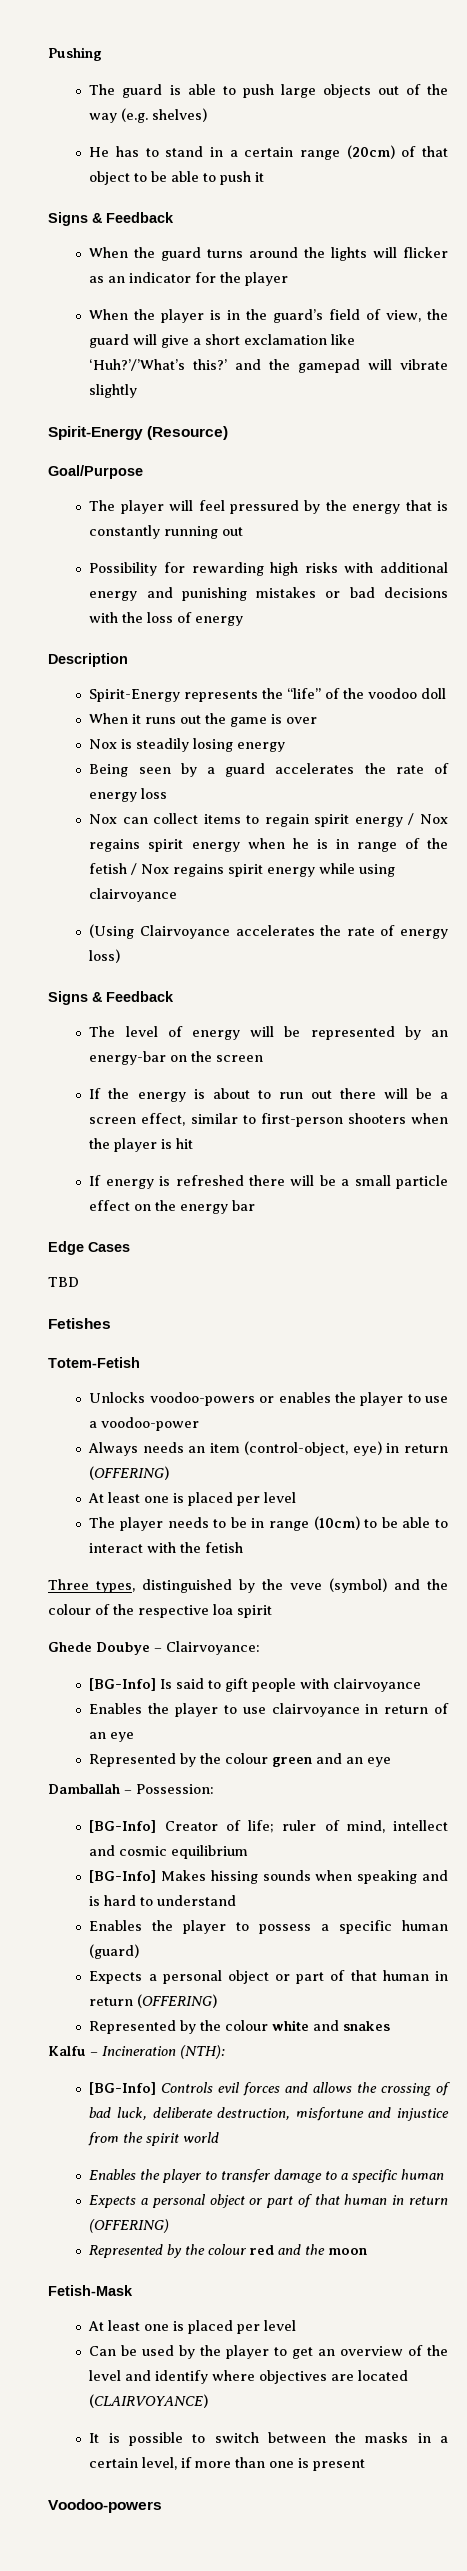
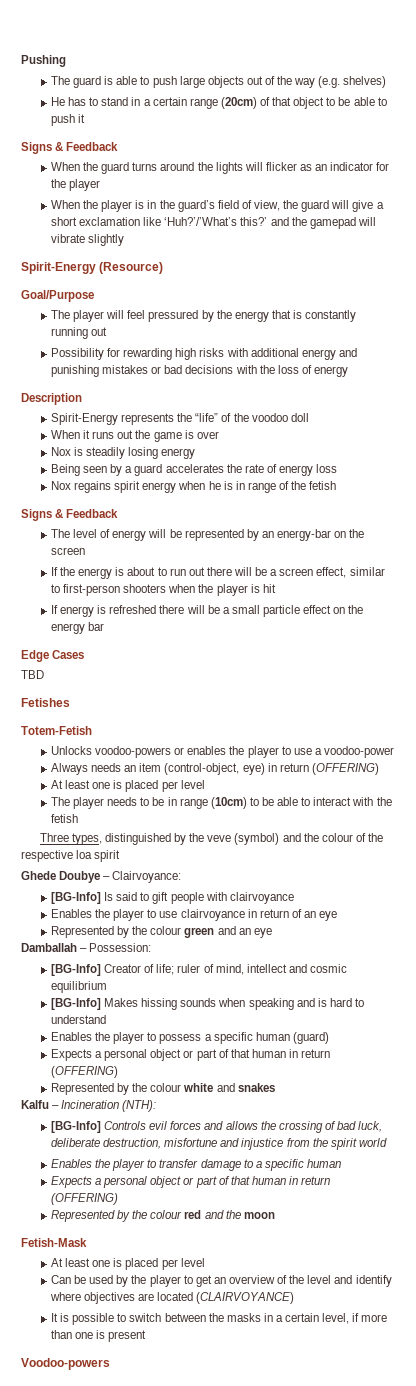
[122,813,449,827] can collect items to regain spirit energy / Nox -> (72, 485) none
[131,863,396,877] [89,888,178,902] [89,924,449,939] [89,949,121,963] / Nox regains spirit energy while using clairvoyance // (Using Clairvoyance accelerates the rate of energy loss) -> (337, 485) none

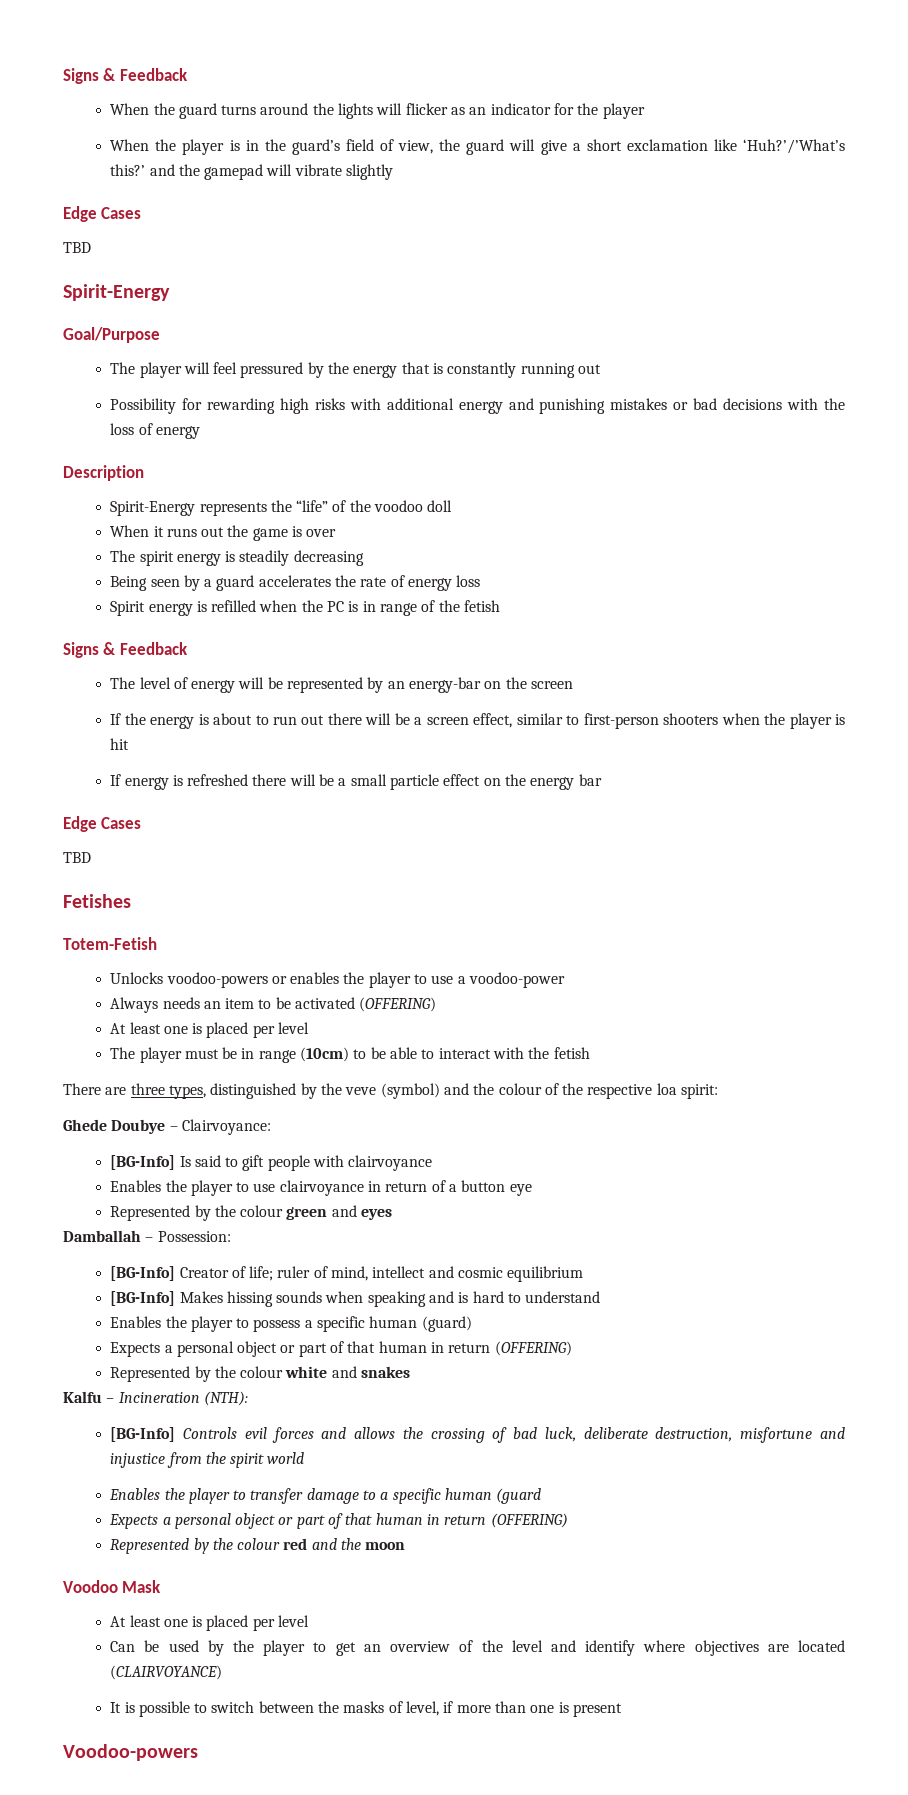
[21,55,66,67] [51,76,387,88] [51,97,387,109] [51,114,86,126] Pushing // The guard is able to push large objects out of the way (e.g. shelves) // He has to stand in a certain range (20cm) of that object to be able to push it // -> (63, 76) none
[21,262,164,274] // Spirit-Energy (Resource) -> [63,206,142,222] [63,242,91,253] [63,284,170,301] // Edge Cases // TBD // Spirit-Energy
[51,447,196,459] Nox is steadily losing energy -> [110,550,364,566] The spirit energy is steadily decreasing
[51,481,221,493] Nox regains spirit energy when he -> [110,600,345,616] Spirit energy is refilled when the PC
[164,763,309,775] (control-object, eye) in return -> [258,997,356,1009] to be activated
[107,797,150,806] needs to -> [184,1049,219,1059] must
[39,833,69,842] Three -> [63,1083,165,1095] There are three
[94,850,121,862] spirit -> [681,1084,719,1099] spirit:
[304,911,317,918] an -> [449,1180,506,1192] a button
[238,928,272,938] an eye -> [361,1209,393,1220] eyes
(342, 1163) none -> [496,1488,542,1504] (guard
[21,1238,87,1247] Fetish-Mask -> [63,1580,162,1593] Voodoo Mask
[263,1313,320,1322] in a certain -> [388,1701,403,1713] of

